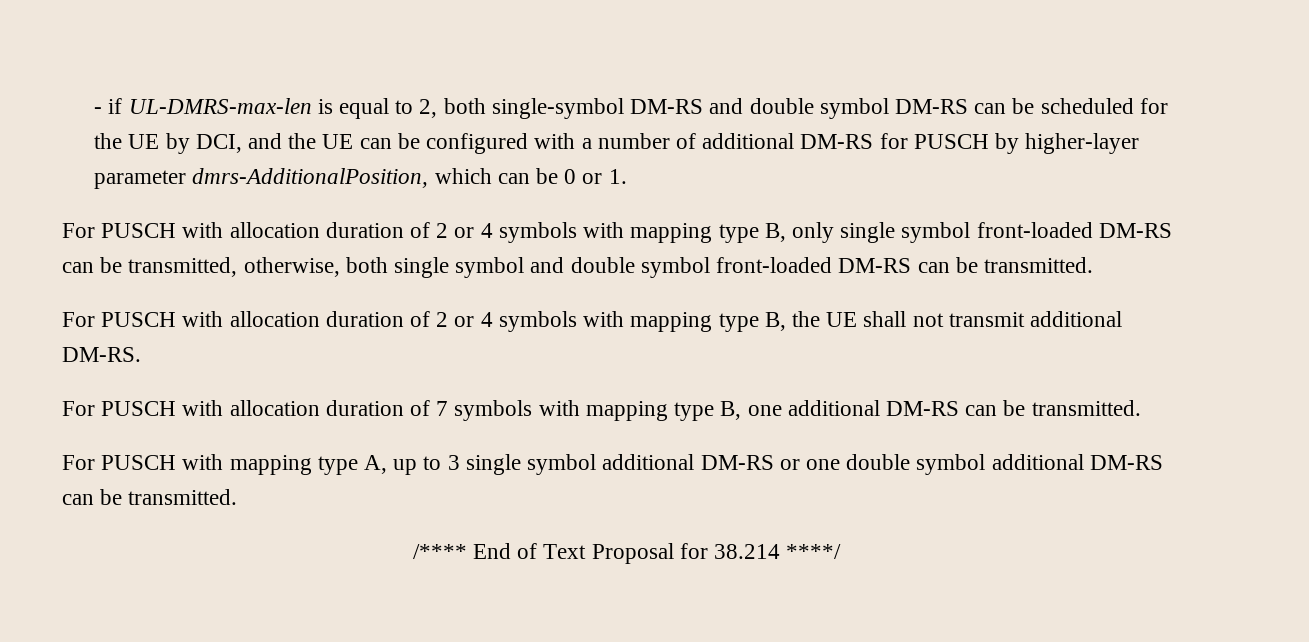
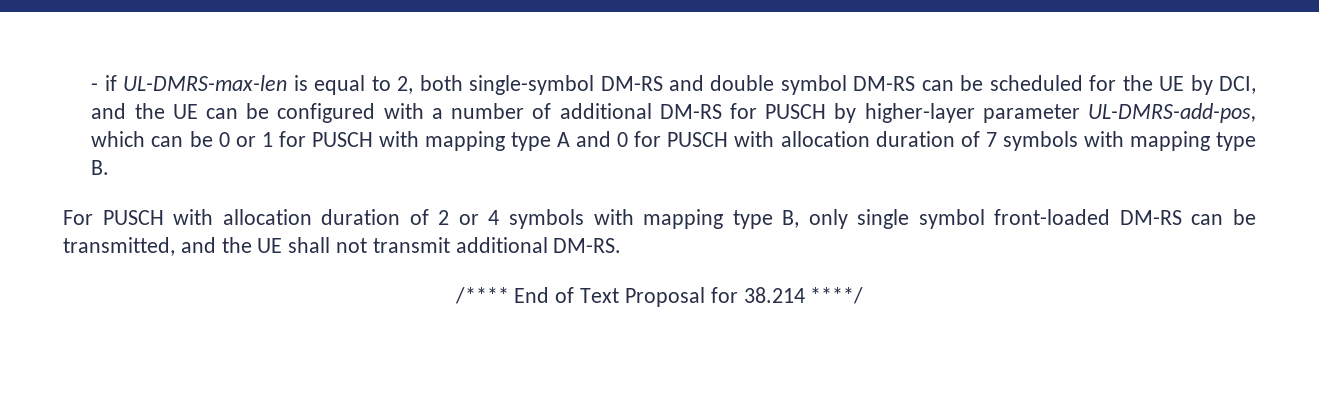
[192,168,429,188] dmrs-AdditionalPosition, -> [1088,103,1256,123] UL-DMRS-add-pos,
[608,169,627,184] 1. -> [261,131,1256,151] [91,160,110,175] 1 for PUSCH with mapping type A and 0 for PUSCH with allocation duration of 7 symbols with mapping type B.
[243,257,1093,278] [62,311,786,332] otherwise, both single symbol and double symbol front-loaded DM-RS can be transmitted. // For PUSCH with allocation duration of 2 or 4 symbols with mapping type B, -> [180,237,216,253] and
[62,400,1141,421] [62,454,1163,475] [62,489,238,505] // For PUSCH with allocation duration of 7 symbols with mapping type B, one additional DM-RS can be transmitted. // For PUSCH with mapping type A, up to 3 single symbol additional DM-RS or one double symbol additional DM-RS can be transmitted. -> (622, 245) none

